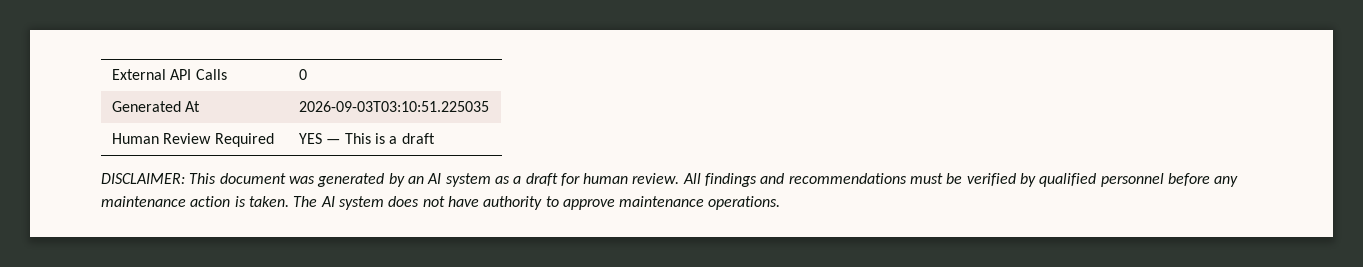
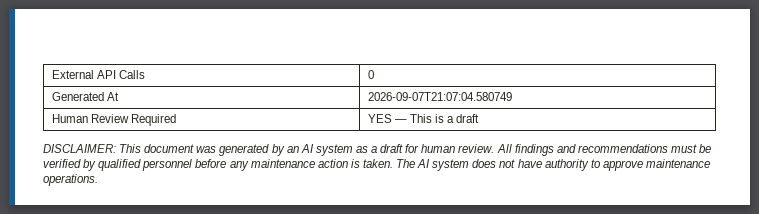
[298,101,489,112] 2026-09-03T03:10:51.225035 -> [367,92,512,101] 2026-09-07T21:07:04.580749

